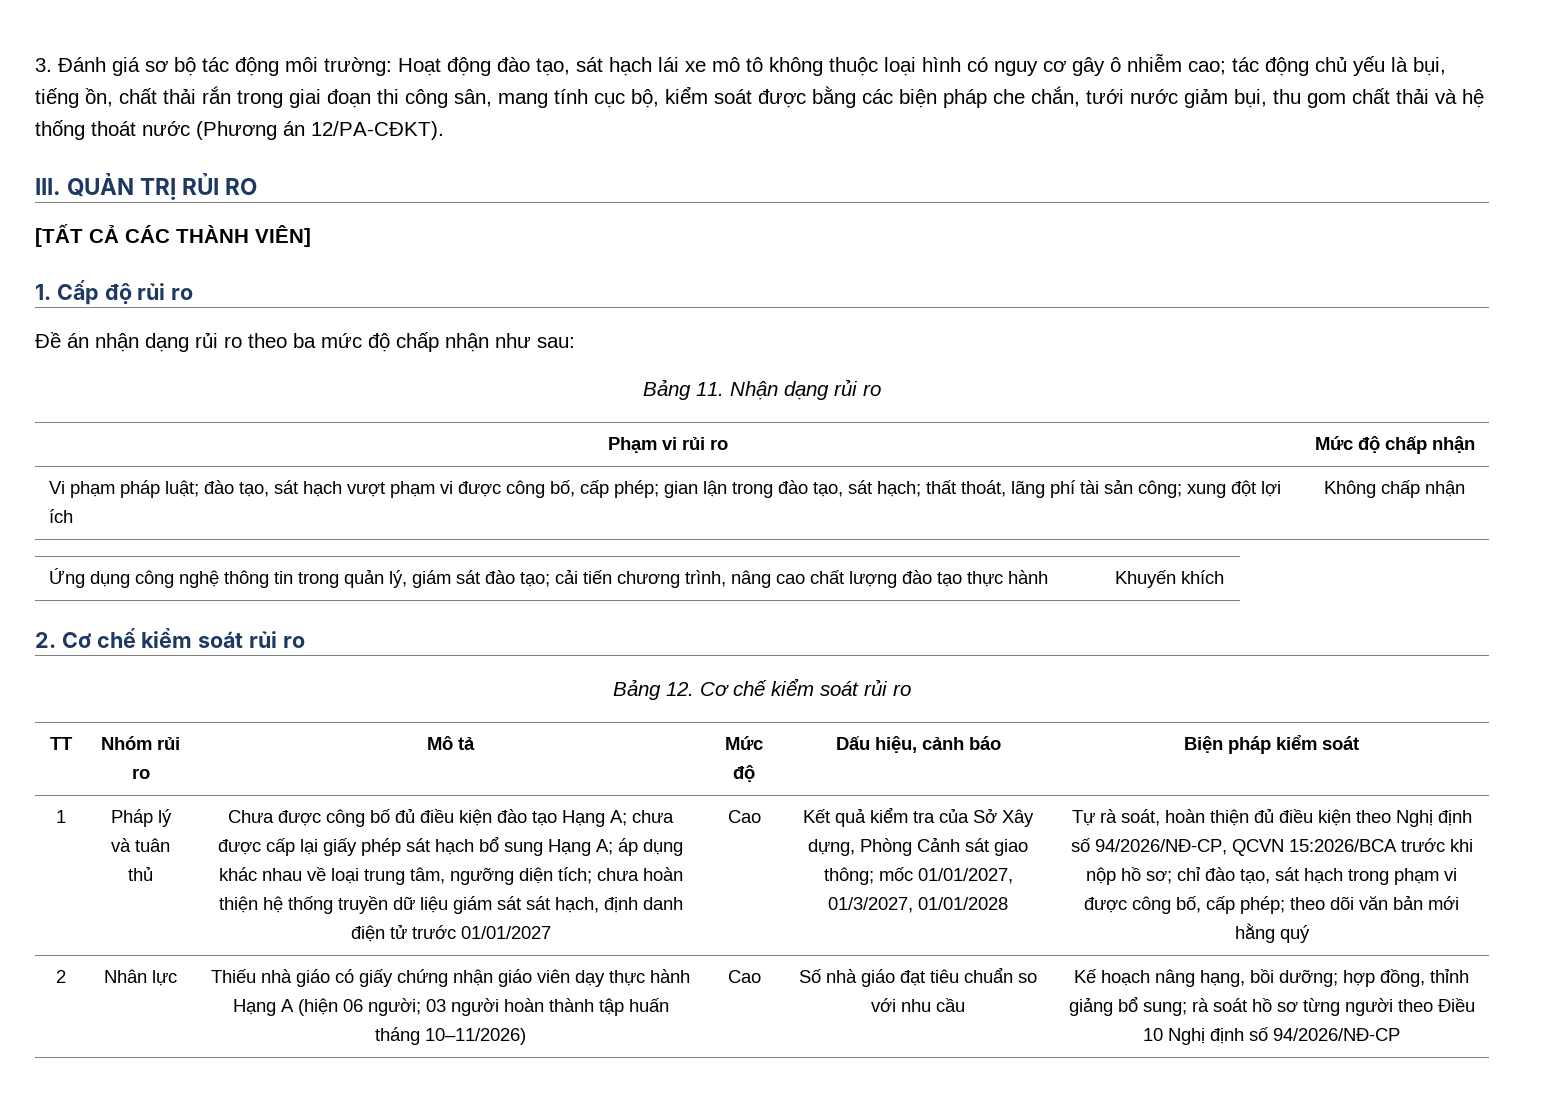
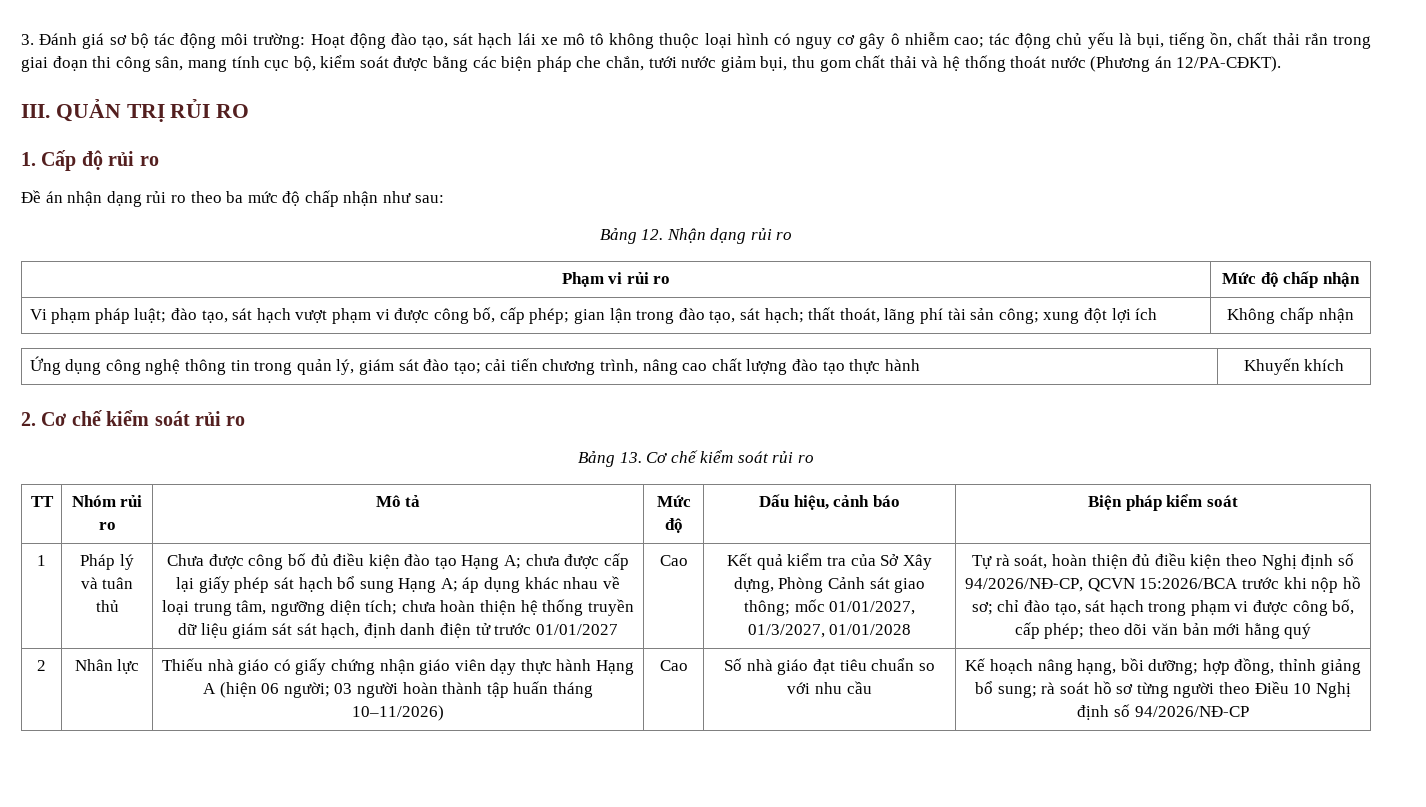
[35,224,311,247] // [TẤT CẢ CÁC THÀNH VIÊN] -> (250, 111) none
[696,382,724,396] 11. -> [641,229,664,240] 12.
[666,682,694,696] 12. -> [619,452,642,463] 13.

